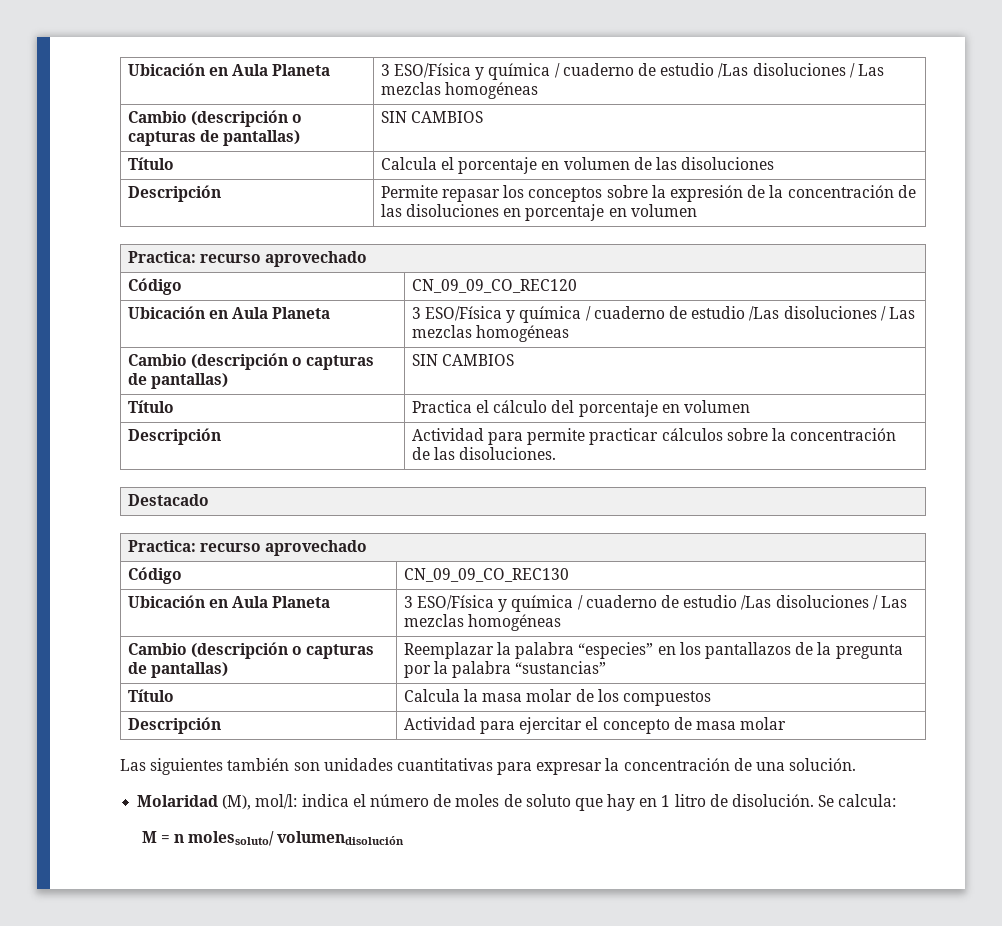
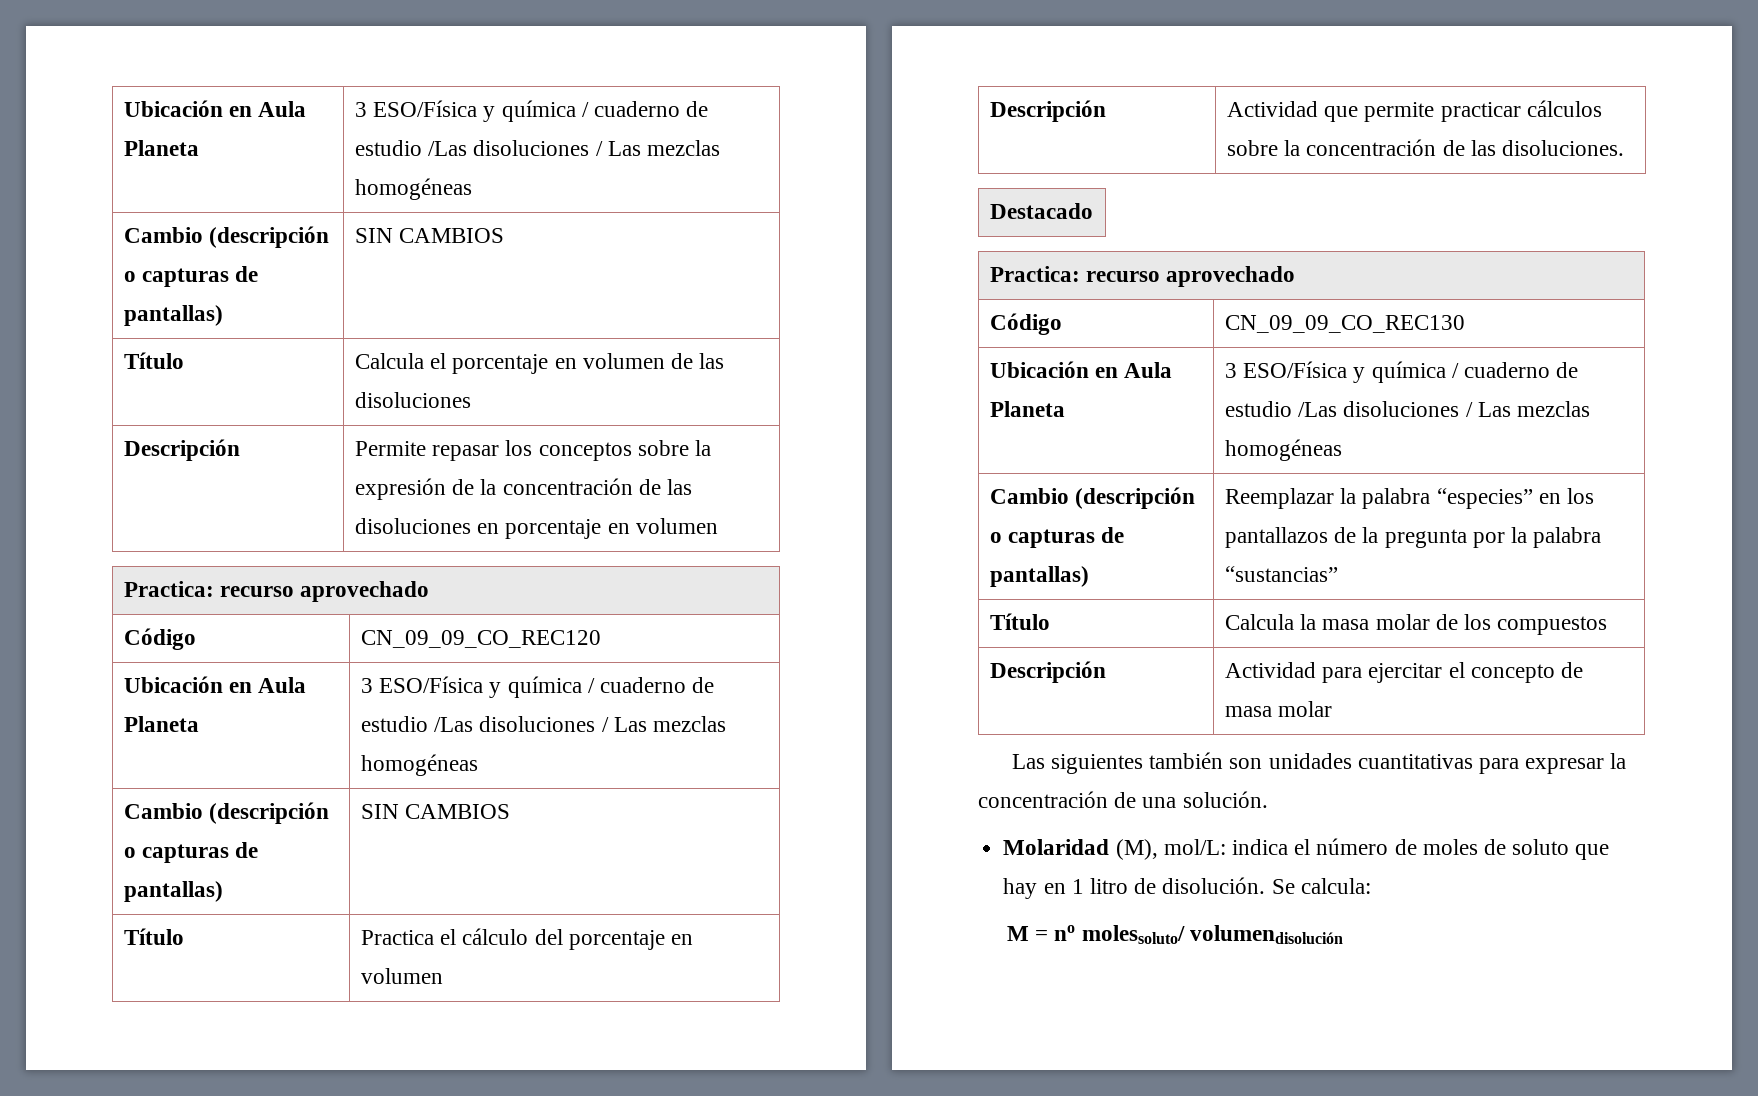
[488,432,524,445] para -> [1324,106,1359,122] que
[255,794,298,809] mol/l: -> [1163,839,1226,855] mol/L:
[174,834,185,843] n -> [1054,925,1076,941] no

